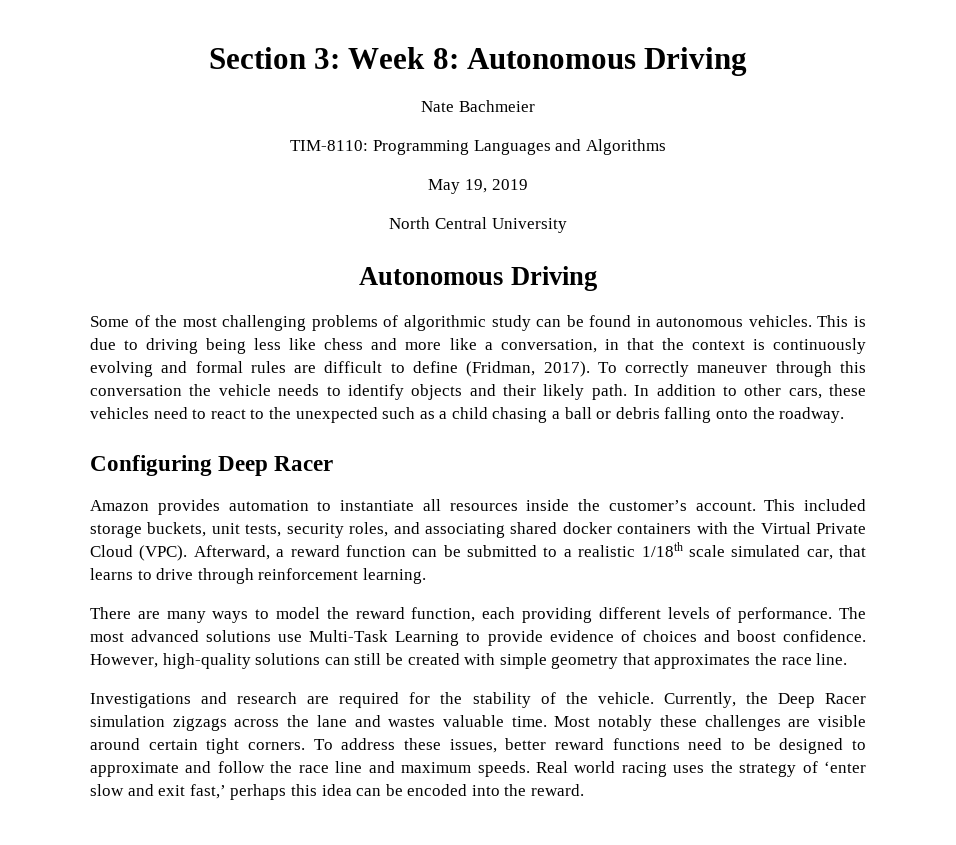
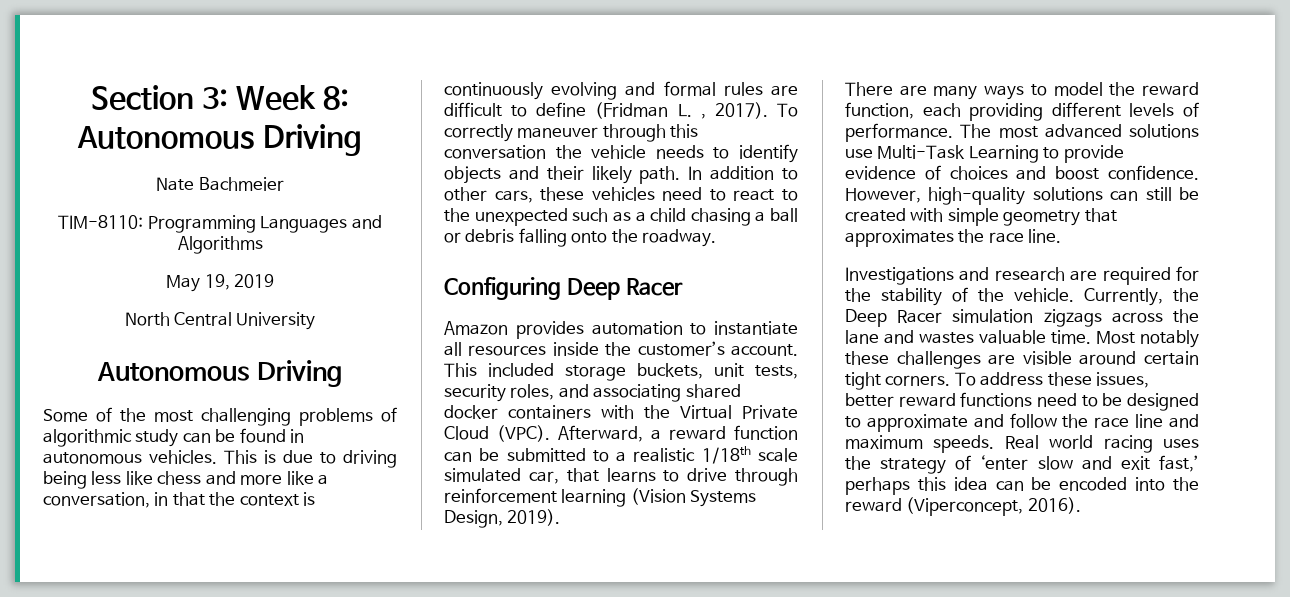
[466,361,536,377] (Fridman, -> [595,102,706,119] (Fridman L. ,
[362,568,426,584] learning. -> [561,488,757,507] [444,509,561,528] learning (Vision Systems Design, 2019).
[531,784,585,796] reward. -> [845,497,1081,516] reward (Viperconcept, 2016).

